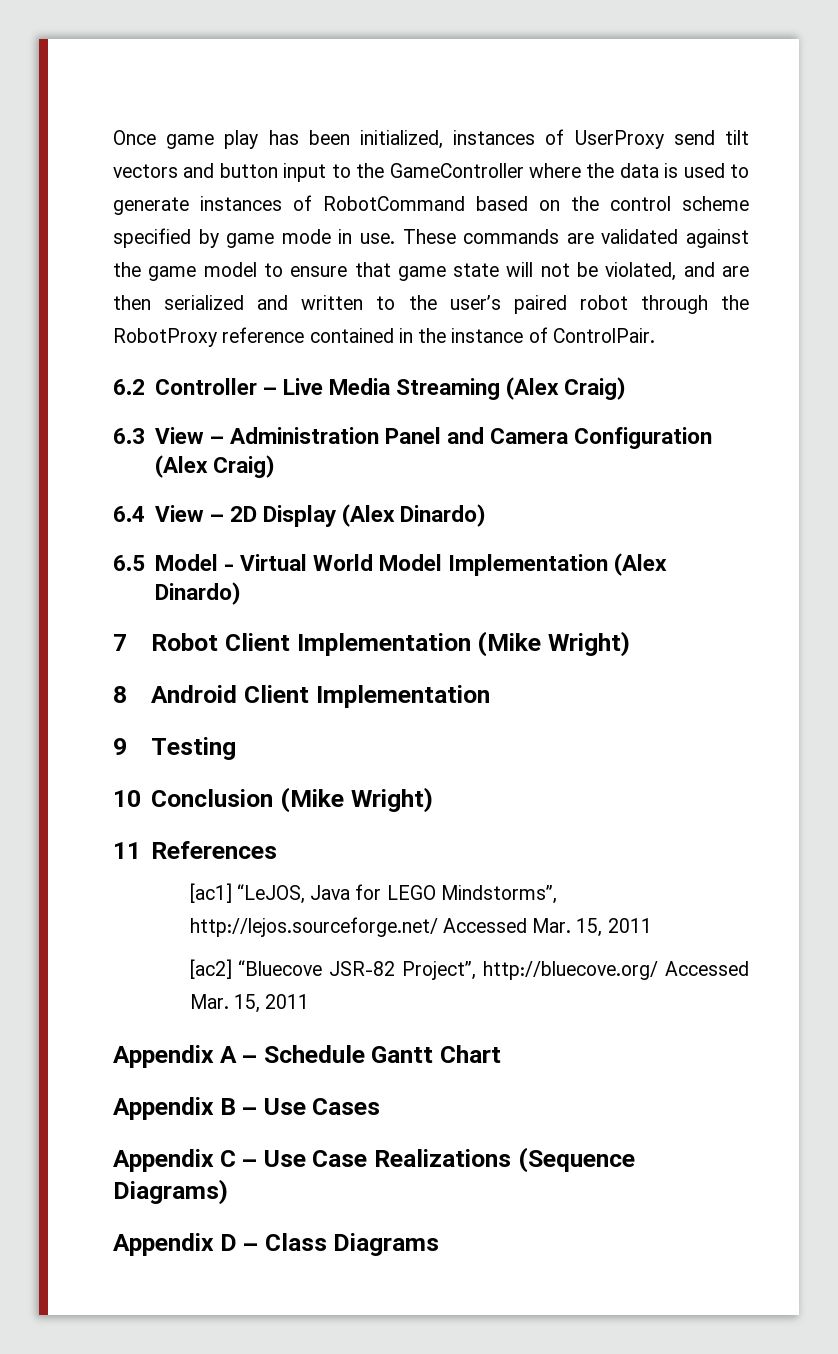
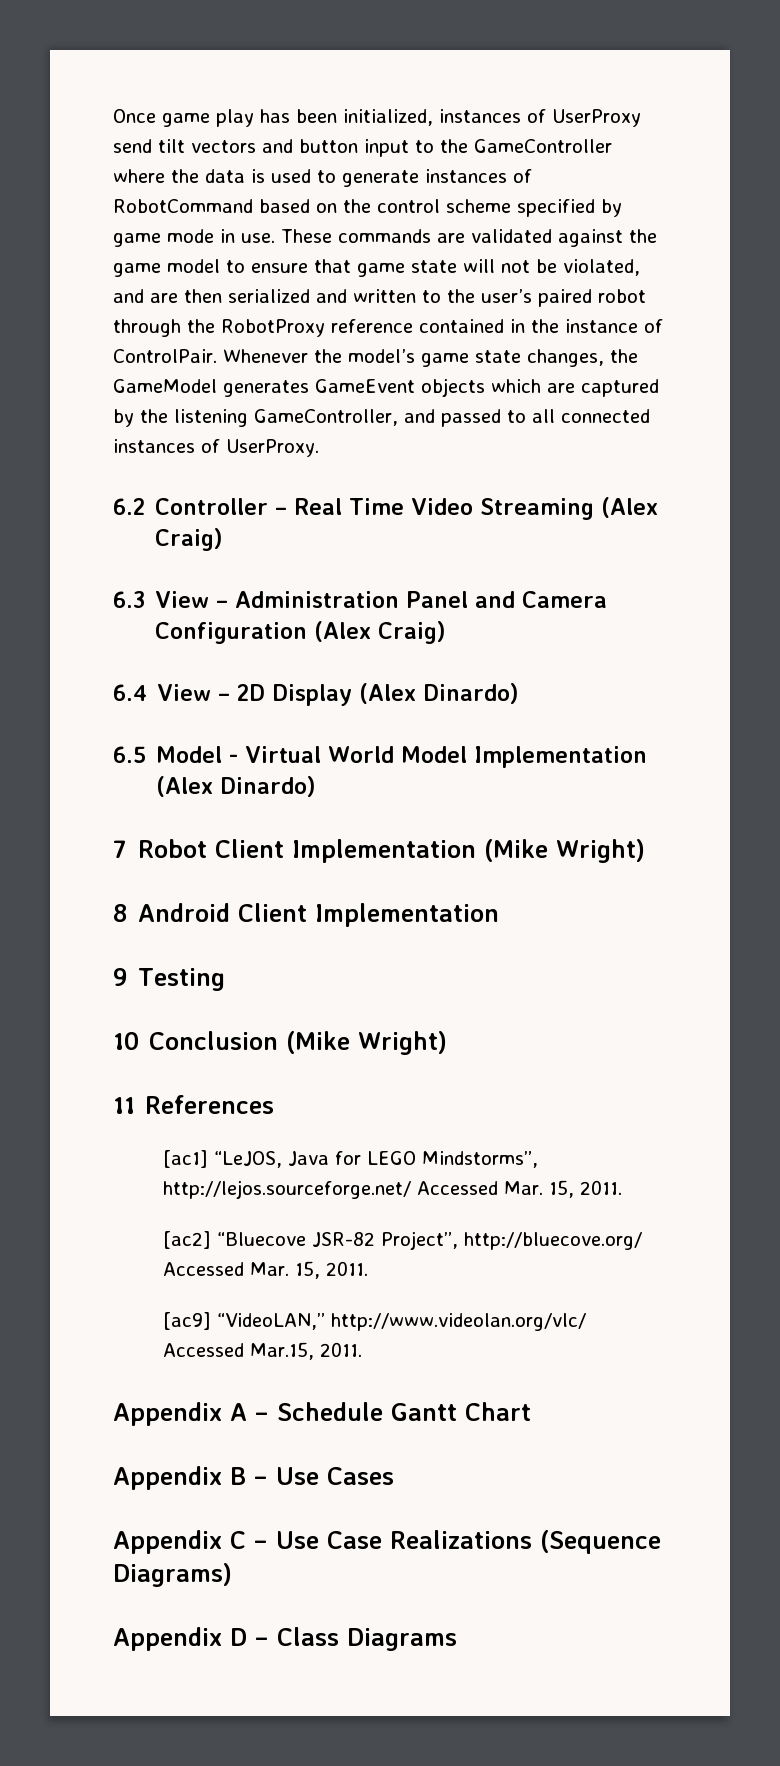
(655, 335) none -> [222,349,638,367] [113,378,659,397] [113,409,650,427] [113,439,319,457] Whenever the model’s game state changes, the GameModel generates GameEvent objects which are captured by the listening GameController, and passed to all connected instances of UserProxy.
[282,378,390,395] Live Media -> [294,498,474,515] Real Time Video
[607,918,652,933] 2011 -> [580,1180,623,1195] 2011.
[265,994,310,1009] 2011 -> [326,1261,369,1276] [163,1312,587,1331] [163,1342,363,1360] 2011. // [ac9] “VideoLAN,” http://www.videolan.org/vlc/ Accessed Mar.15, 2011.

